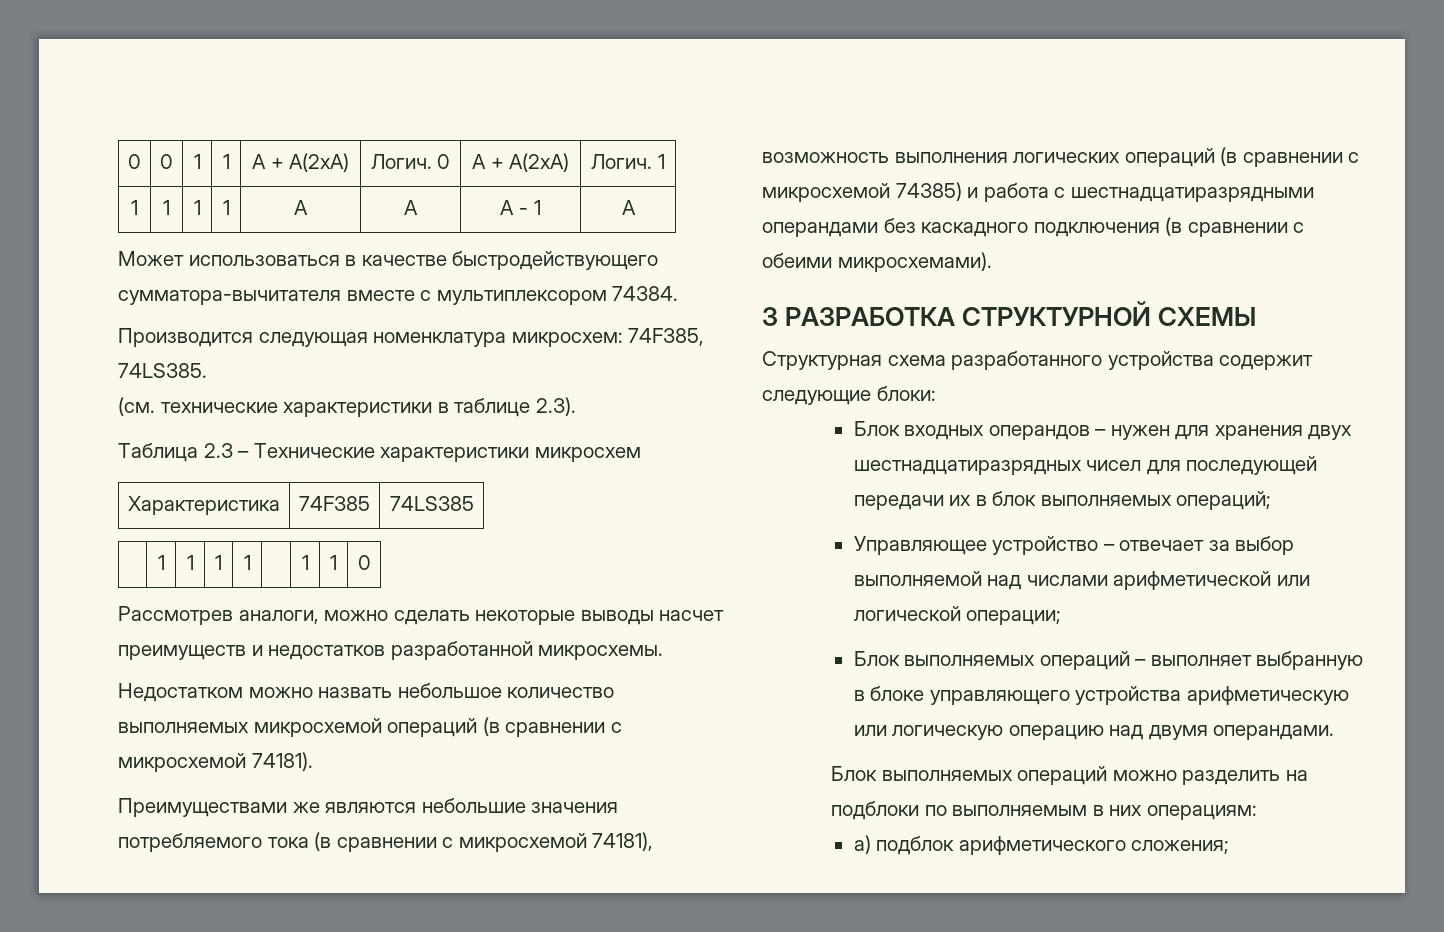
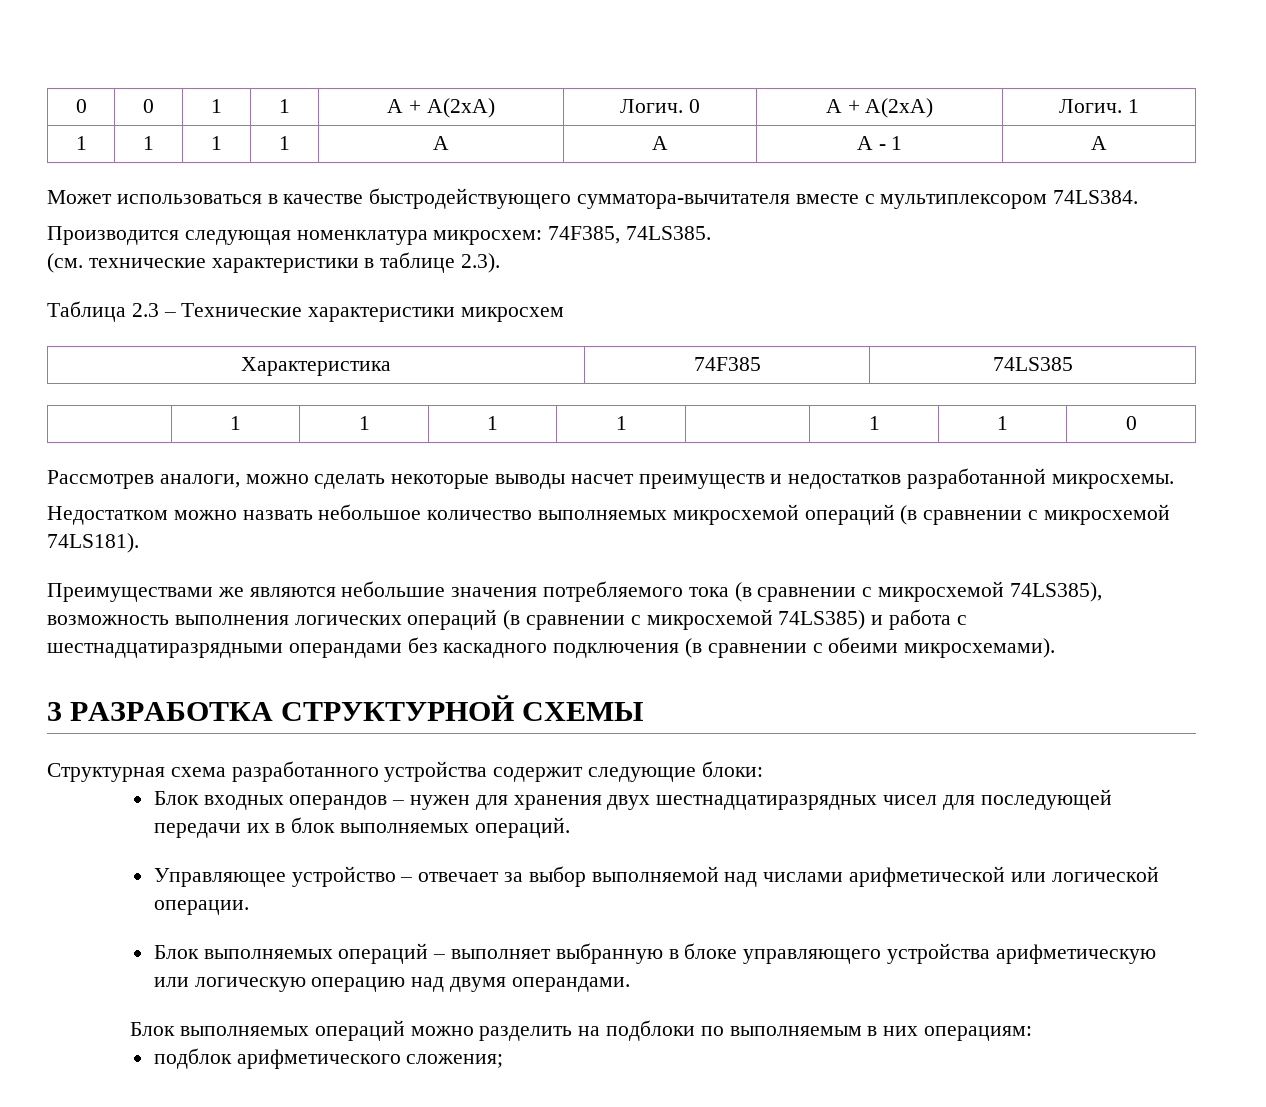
[612,286,679,301] 74384. -> [1053,190,1139,204] 74LS384.
[251,752,313,771] 74181). -> [47,533,139,553] 74LS181).
[592,832,654,851] 74181), -> [1009,582,1102,602] 74LS385),
[895,182,962,201] 74385) -> [778,610,866,630] 74LS385)
[1176,491,1272,510] операций; -> [474,817,570,838] операций.
[966,610,1062,625] операции; -> [153,900,249,915] операции.
[853,835,871,854] а) -> (1033, 1033) none

